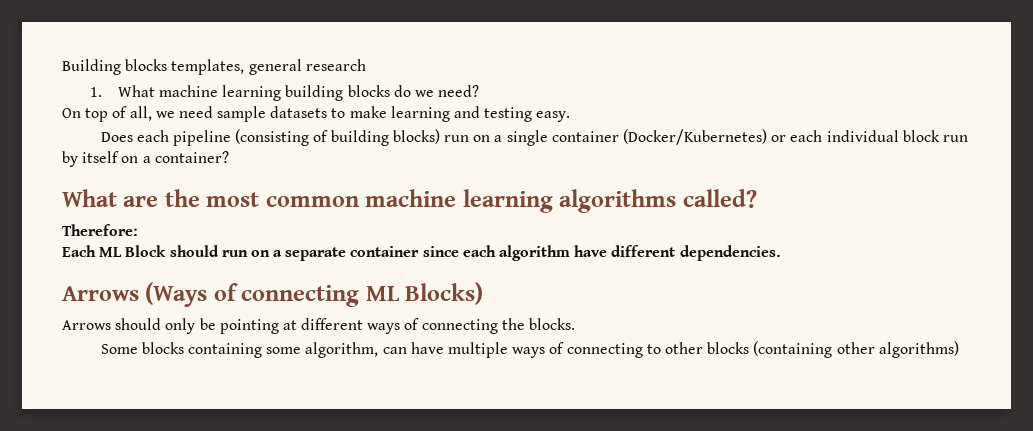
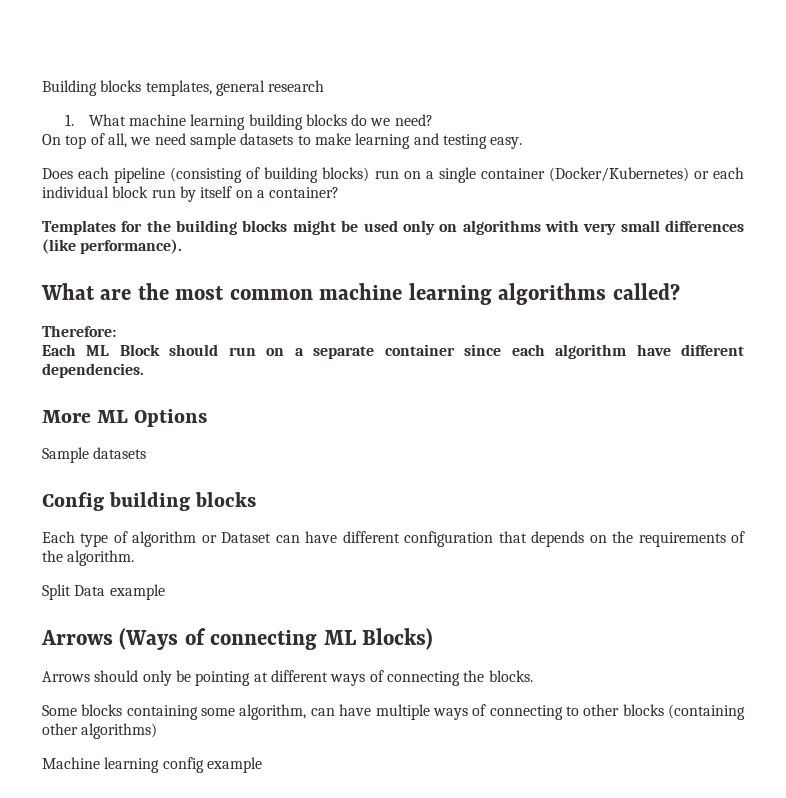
(229, 157) none -> [42,220,744,235] [42,239,183,254] // Templates for the building blocks might be used only on algorithms with very small differences (like performance).
(781, 253) none -> [42,409,208,427] [42,447,147,463] [42,492,257,511] [42,531,746,547] [42,550,135,566] [42,584,165,600] // More ML Options // Sample datasets // Config building blocks // Each type of algorithm or Dataset can have different configuration that depends on the requirements of the algorithm. // Split Data example
(959, 349) none -> [42,757,262,773] // Machine learning config example

